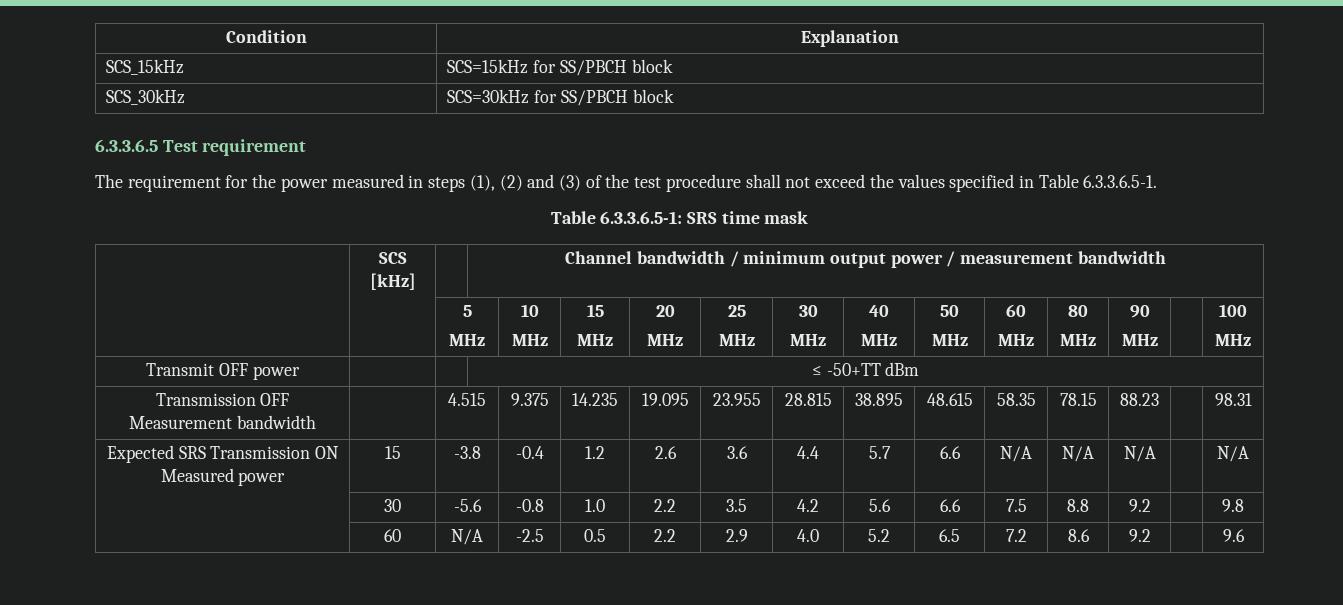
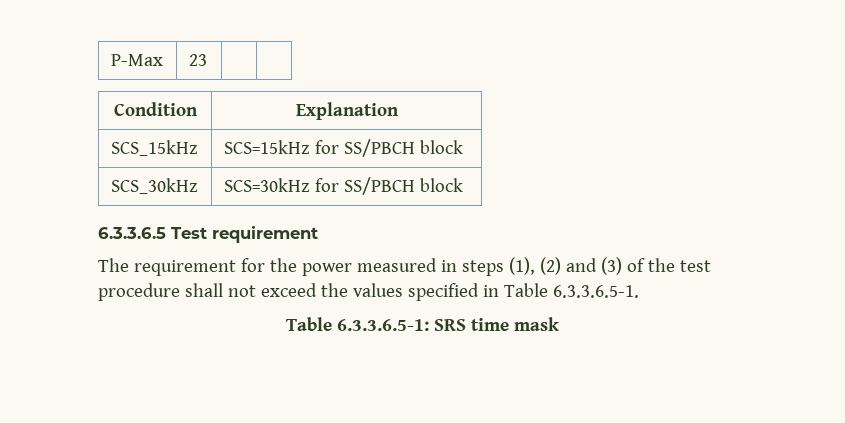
(225, 36) none -> [110,54,163,66] [188,54,207,66] P-Max | 23 | | //
[378,252,407,264] [369,273,416,290] [565,251,1166,268] [462,305,472,317] [449,334,485,346] [520,304,539,317] [511,334,548,346] [586,304,604,317] [577,334,613,346] [655,305,675,317] [647,334,683,346] [727,305,746,317] [718,334,755,346] [798,305,818,317] [790,334,826,346] [869,305,889,317] [861,334,897,346] [940,305,959,317] [931,334,968,346] [1006,304,1026,317] [998,334,1034,346] [1068,305,1088,317] [1060,334,1096,346] [1129,305,1150,318] [1121,334,1158,346] [1219,304,1247,317] [1215,334,1251,346] [146,363,300,380] [811,362,920,376] [155,393,290,406] [129,415,316,429] [448,393,486,406] [510,393,549,406] [572,393,618,406] [641,393,689,406] [712,393,761,406] [784,393,832,406] [855,393,903,406] [926,393,973,406] [996,393,1036,406] [1059,393,1097,406] [1120,393,1159,406] [1214,393,1252,406] [106,445,340,463] [160,468,286,486] [384,446,401,459] [453,446,481,459] [515,446,544,459] [585,446,605,459] [654,446,677,459] [726,446,748,459] [797,446,819,459] [868,446,891,459] [939,446,961,459] [1000,446,1032,462] [1062,446,1094,462] [1123,446,1156,462] [1217,446,1249,462] [384,499,401,512] [453,499,482,512] [515,499,544,512] [585,499,605,512] [654,499,676,512] [726,499,747,512] [797,499,819,512] [868,499,891,512] [939,499,961,512] [1005,499,1027,512] [1067,499,1089,512] [1128,499,1151,512] [1222,499,1244,512] [384,529,401,542] [451,529,483,545] [515,529,544,542] [584,529,606,542] [654,529,676,542] [725,529,748,542] [797,529,819,542] [868,529,890,542] [939,529,960,542] [1005,529,1027,542] [1067,529,1090,542] [1128,529,1151,542] [1222,529,1245,542] // | SCS [kHz] | | Channel bandwidth / minimum output power / measurement bandwidth // | | 5 // MHz | 10 // MHz | 15 // MHz | 20 // MHz | 25 // MHz | 30 // MHz | 40 // MHz | 50 // MHz | 60 // MHz | 80 // MHz | 90 // MHz | | 100 // MHz // Transmit OFF power | | | ≤ -50+TT dBm // Transmission OFF Measurement bandwidth | | 4.515 | 9.375 | 14.235 | 19.095 | 23.955 | 28.815 | 38.895 | 48.615 | 58.35 | 78.15 | 88.23 | | 98.31 // Expected SRS Transmission ON Measured power | 15 | -3.8 | -0.4 | 1.2 | 2.6 | 3.6 | 4.4 | 5.7 | 6.6 | N/A | N/A | N/A | | N/A // | 30 | -5.6 | -0.8 | 1.0 | 2.2 | 3.5 | 4.2 | 5.6 | 6.6 | 7.5 | 8.8 | 9.2 | | 9.8 // | 60 | N/A | -2.5 | 0.5 | 2.2 | 2.9 | 4.0 | 5.2 | 6.5 | 7.2 | 8.6 | 9.2 | | 9.6 -> (559, 324) none

